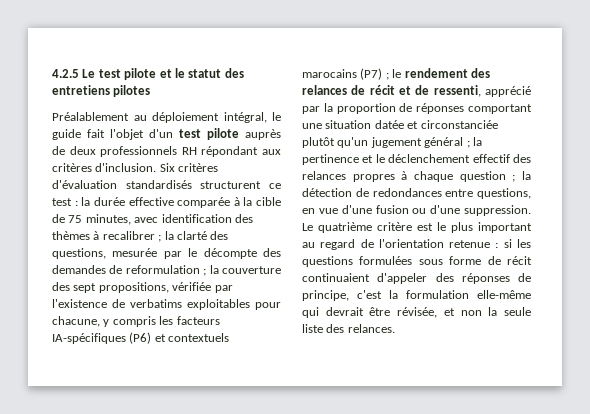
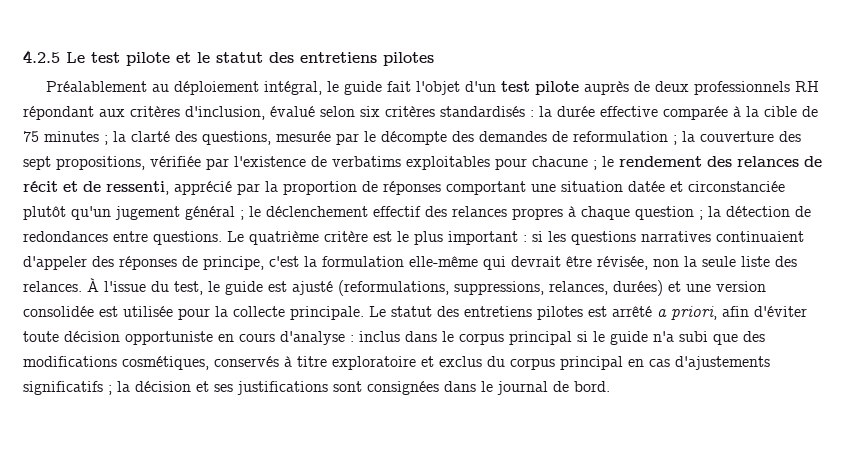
[95,163,219,172] [52,180,281,189] [52,198,72,206] d'inclusion. Six critères d'évaluation standardisés structurent ce test -> [185,106,525,120] d'inclusion, évalué selon six critères standardisés
[85,214,253,225] [52,231,155,240] minutes, avec identification des thèmes à recalibrer -> [44,131,99,142] minutes
[52,316,220,327] [52,332,230,344] [302,68,383,80] chacune, y compris les facteurs IA-spécifiques (P6) et contextuels marocains (P7) -> [532,156,588,167] chacune
[472,137,482,146] [302,154,374,165] la pertinence et -> (244, 215) none
[477,188,531,199] [302,205,531,216] questions, en vue d'une fusion ou d'une suppression. -> [153,231,222,245] questions.
[302,239,531,250] [302,256,532,267] au regard de l'orientation retenue : si les questions formulées sous forme de récit -> [523,231,711,245] : si les questions narratives
[443,308,455,316] et -> (648, 263) none
(395, 328) none -> [87,278,766,296] [23,306,807,320] [23,331,765,345] [23,356,770,370] [23,381,610,395] À l'issue du test, le guide est ajusté (reformulations, suppressions, relances, durées) et une version consolidée est utilisée pour la collecte principale. Le statut des entretiens pilotes est arrêté a priori, afin d'éviter toute décision opportuniste en cours d'analyse : inclus dans le corpus principal si le guide n'a subi que des modifications cosmétiques, conservés à titre exploratoire et exclus du corpus principal en cas d'ajustements significatifs ; la décision et ses justifications sont consignées dans le journal de bord.

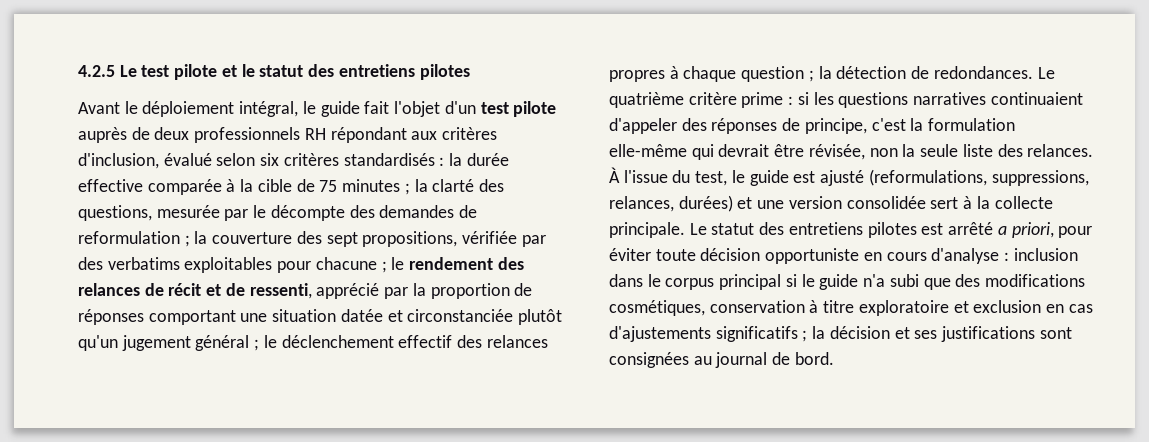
[46,81,170,92] Préalablement au -> [78,101,138,114] Avant le
[234,156,327,167] l'existence de -> [78,257,103,270] des
[23,231,518,245] redondances entre questions. Le quatrième critère est le plus important -> [933,66,1055,79] [609,92,784,108] redondances. Le quatrième critère prime
[99,306,210,320] est utilisée pour -> [930,196,973,209] sert à
[722,306,807,317] afin d'éviter -> [1058,226,1093,238] [609,248,651,261] pour éviter
[359,331,400,342] inclus -> [1013,248,1078,261] inclusion
[214,356,279,367] conservés -> [709,300,805,313] conservation
[439,356,623,370] exclus du corpus principal -> [973,300,1042,313] exclusion
[444,381,493,392] dans le -> [693,356,712,365] au

